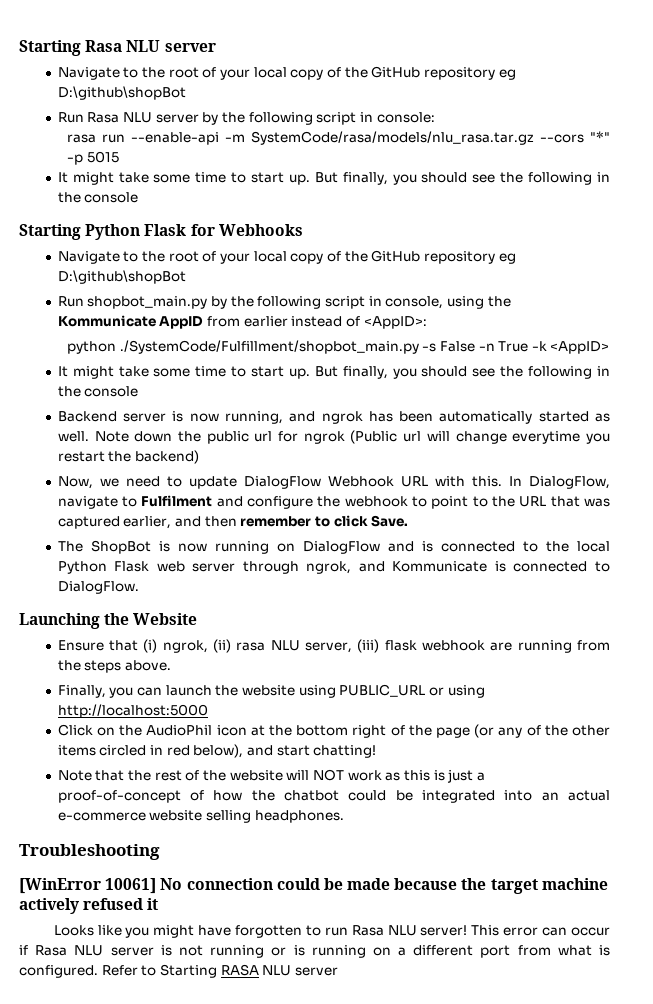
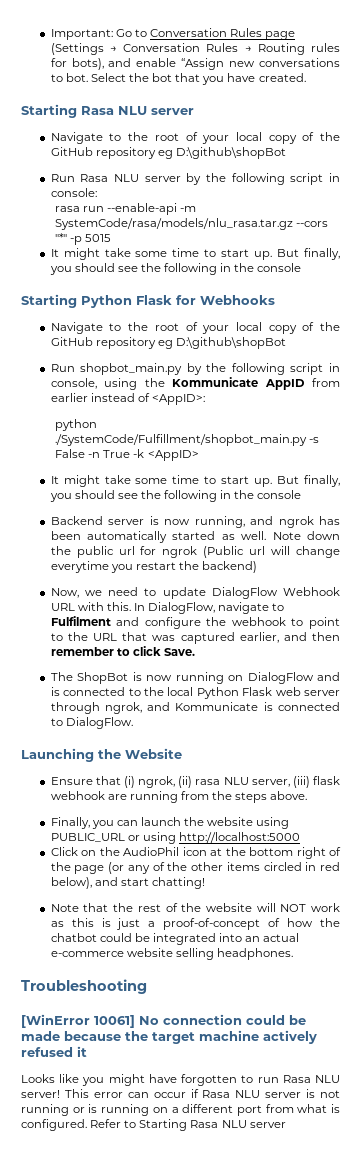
(19, 48) none -> [50,28,296,40] [50,43,340,55] [50,58,340,70] [50,73,306,85] Important: Go to Conversation Rules page (Settings → Conversation Rules → Routing rules for bots), and enable “Assign new conversations to bot. Select the bot that you have created. //
[220,964,259,976] RASA -> [190,1120,219,1128] Rasa

